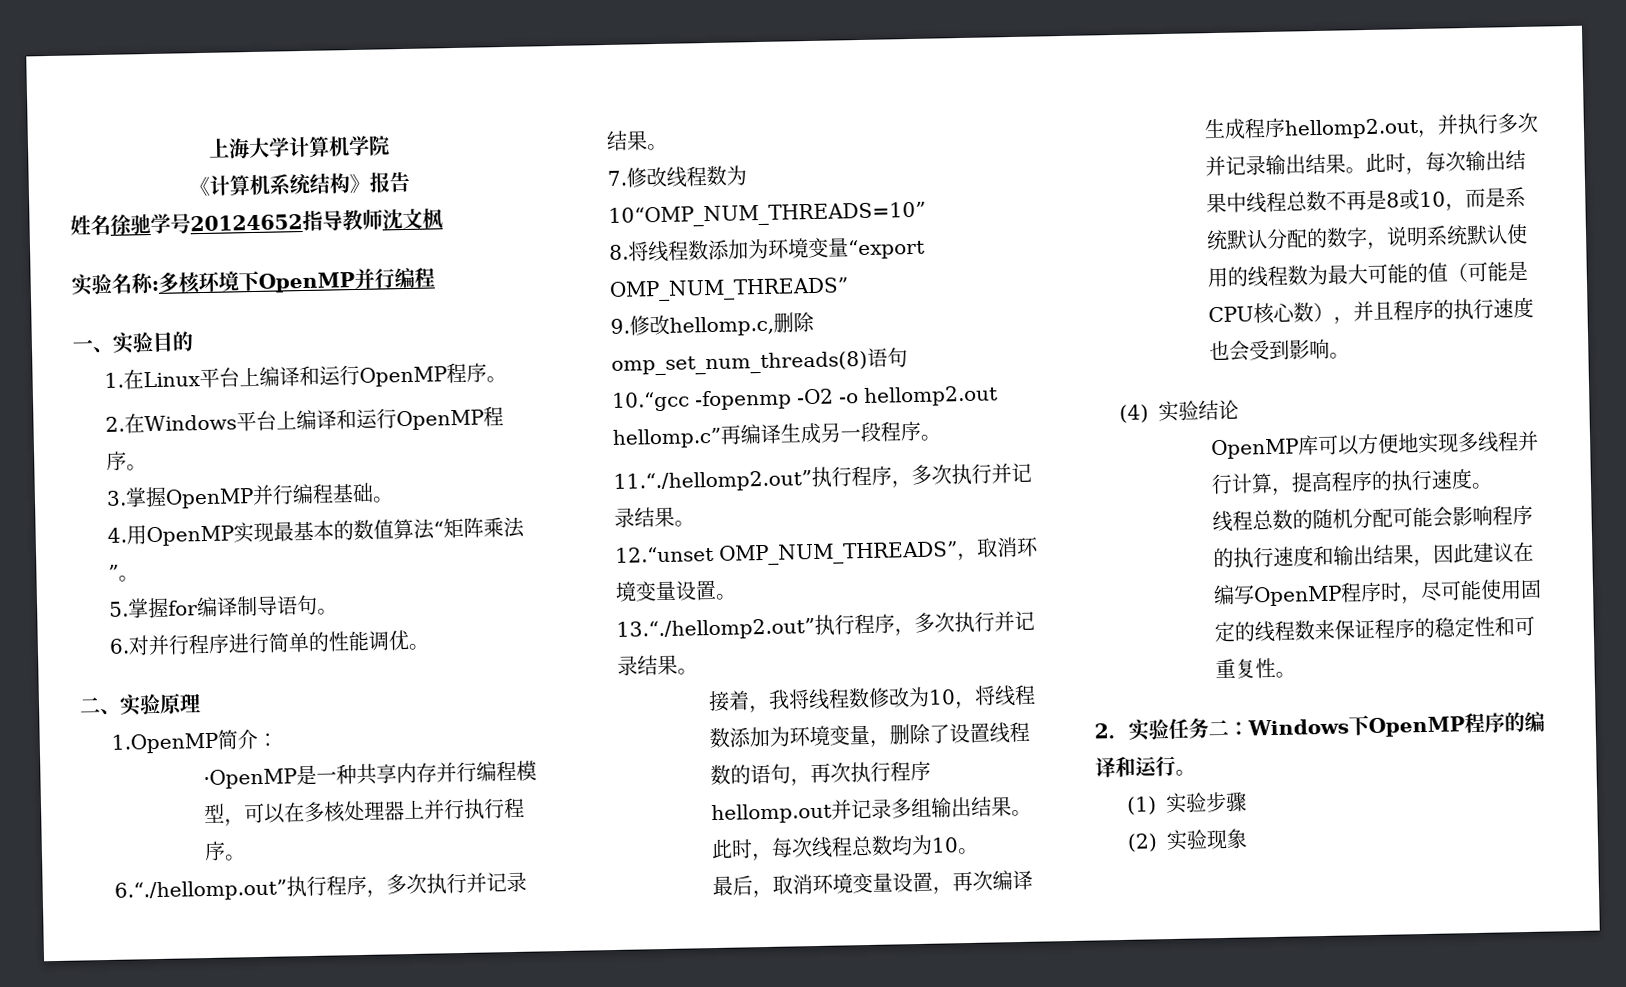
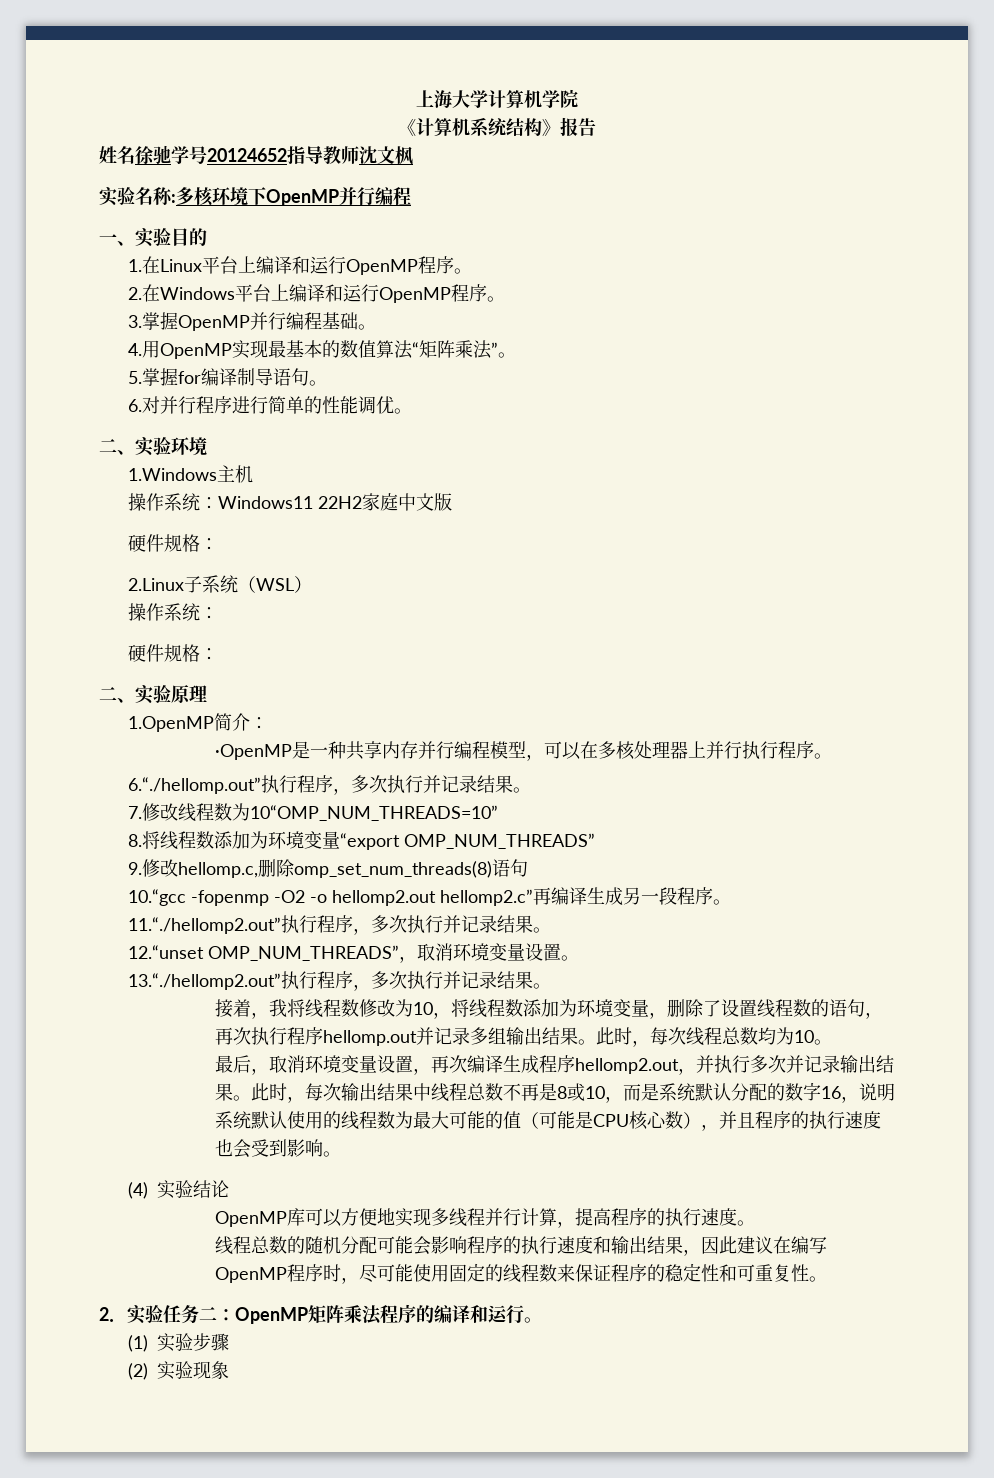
(430, 647) none -> [99,437,207,456] [127,465,253,483] [127,493,452,511] [127,534,218,552] [127,575,312,593] [127,603,218,621] [127,644,218,662] // 二、实验环境 // 1.Windows主机 // 操作系统：Windows11 22H2家庭中文版 // 硬件规格： // 2.Linux子系统（WSL） // 操作系统： // 硬件规格：
[611,427,722,449] hellomp.c” -> [439,889,533,906] hellomp2.c”
(1369, 237) none -> [820,1086,841,1099] 16
[1247,715,1465,738] Windows下OpenMP -> [235,1305,382,1325] OpenMP矩阵乘法

